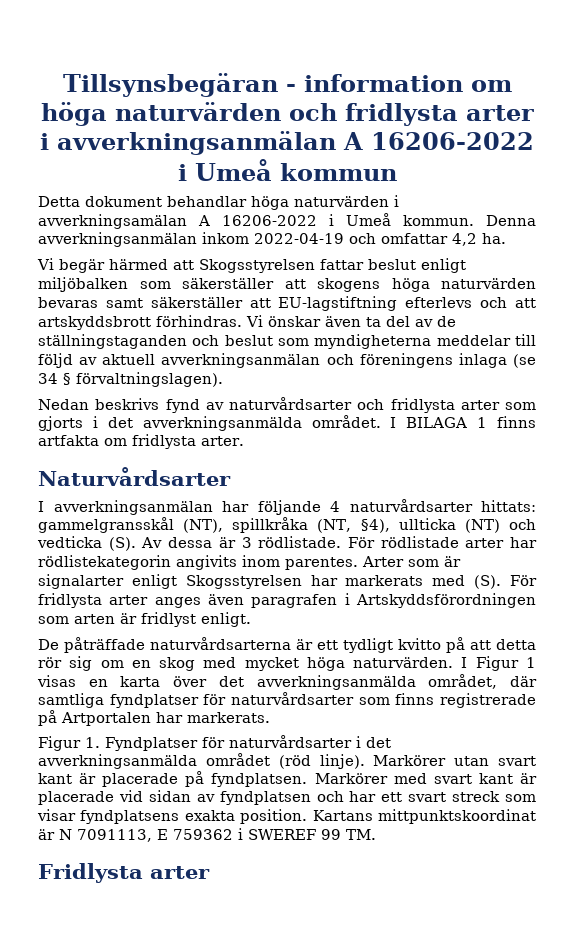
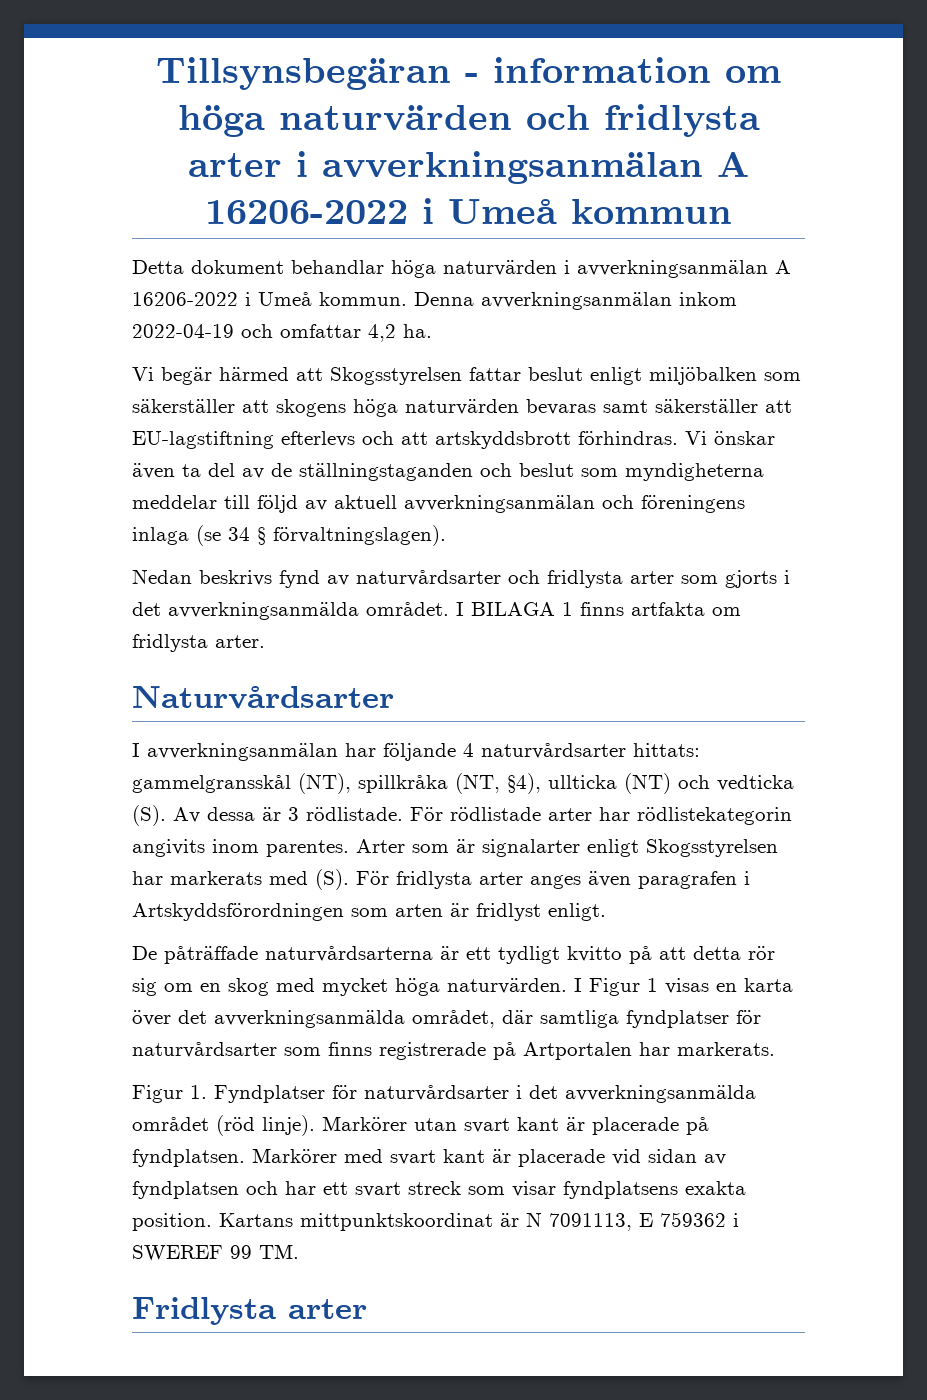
[38,214,187,229] avverkningsamälan -> [577,260,768,278] avverkningsanmälan

